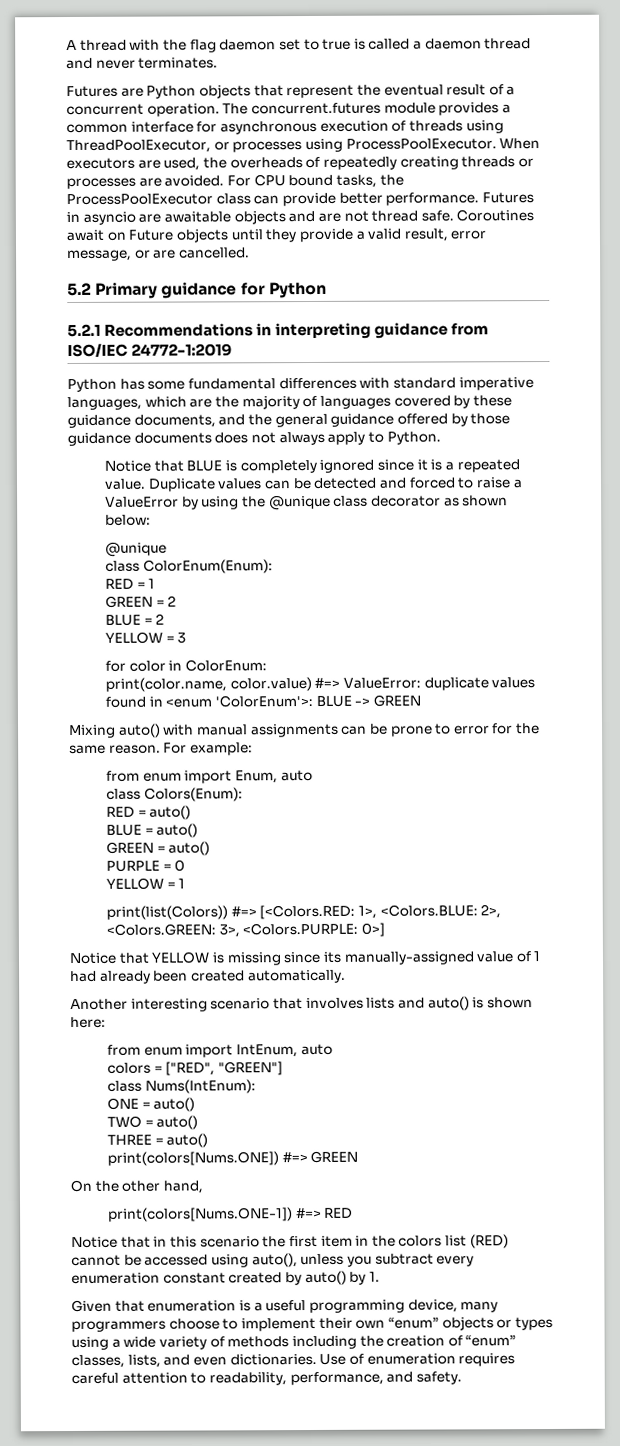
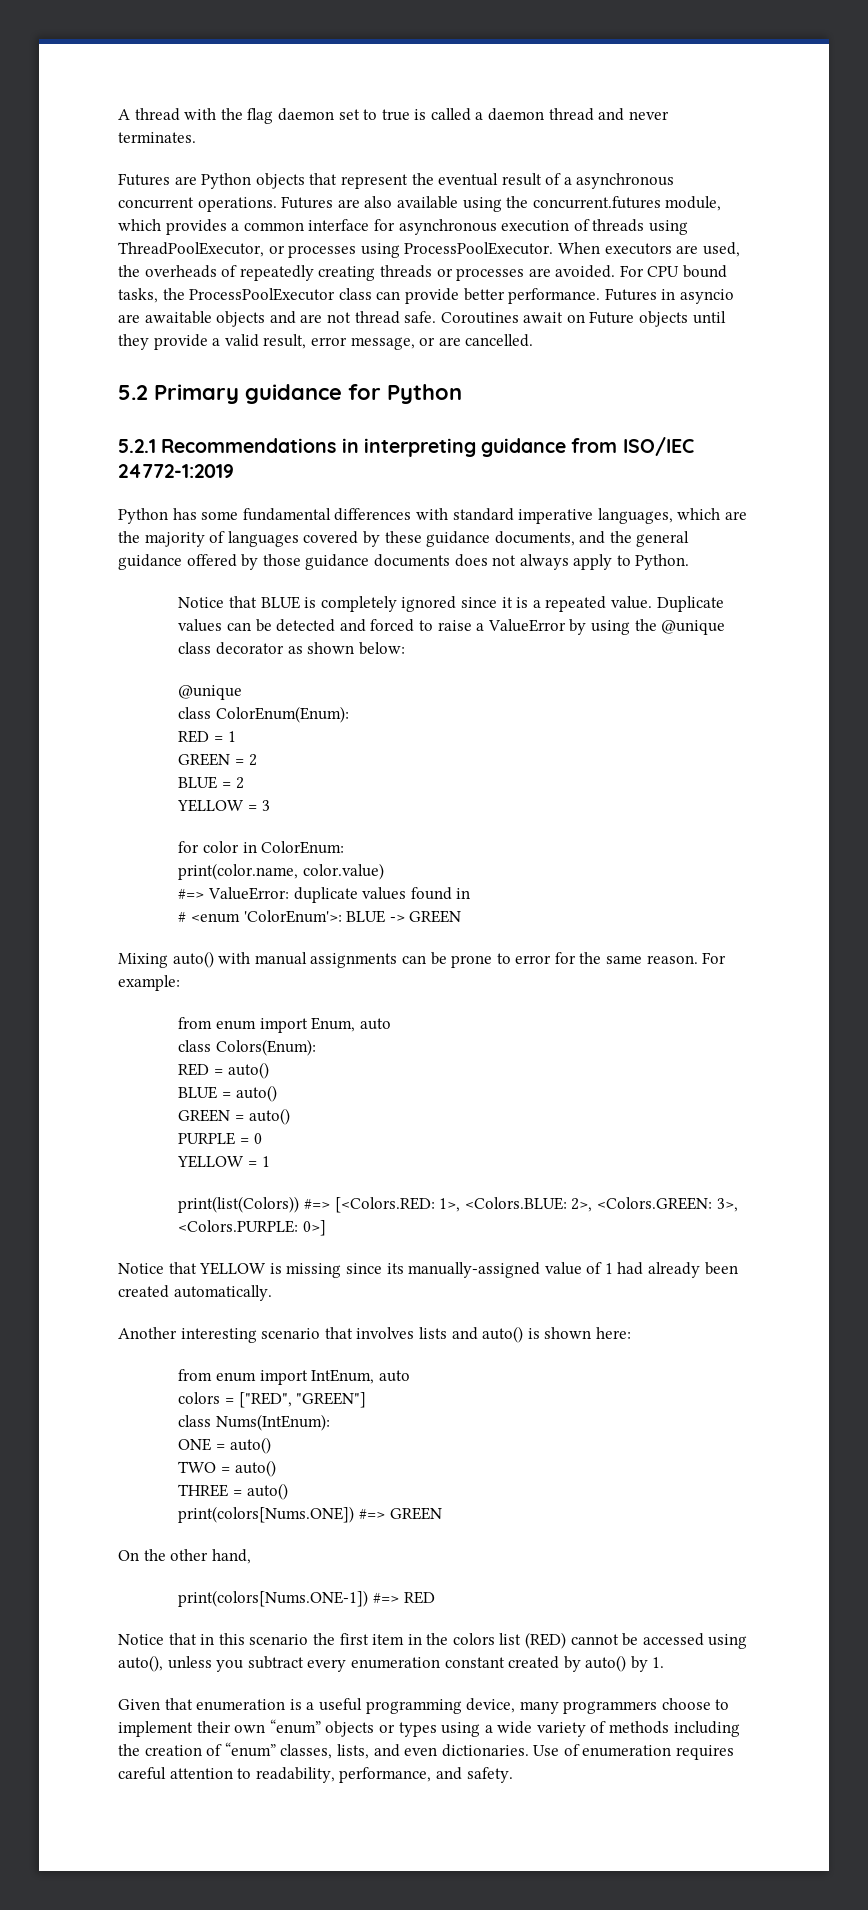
[66,102,436,117] concurrent operation. The concurrent.futures module -> [576,173,675,189] [118,196,722,212] [118,219,161,231] asynchronous concurrent operations. Futures are also available using the concurrent.futures module, which
(312, 684) none -> (385, 871) //
(163, 701) none -> [178,911,187,922] // #

